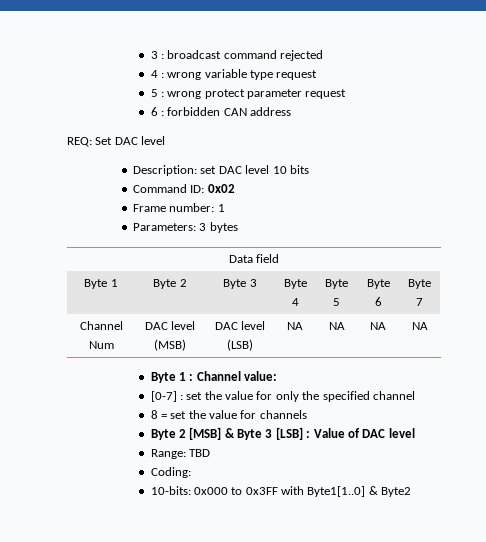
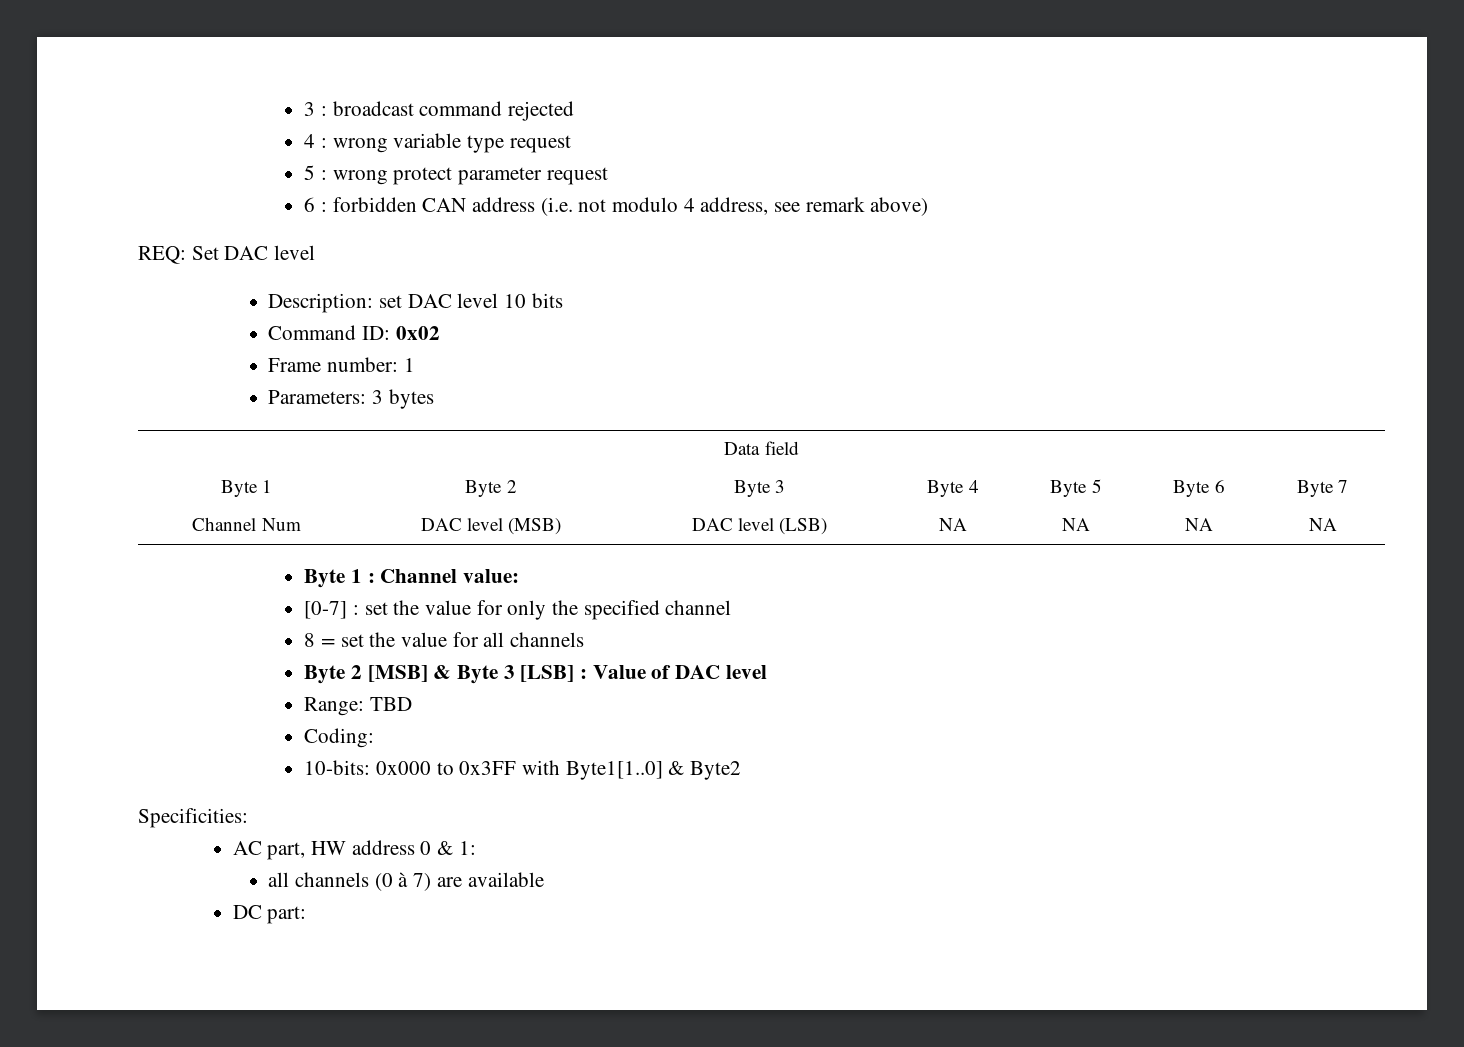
(292, 111) none -> [540,197,929,216] (i.e. not modulo 4 address, see remark above)
(257, 414) none -> [483,632,505,647] all
(412, 492) none -> [138,808,248,828] [232,840,476,860] [268,872,544,891] [232,905,307,924] // Specificities: // AC part, HW address 0 & 1: // all channels (0 à 7) are available // DC part:

